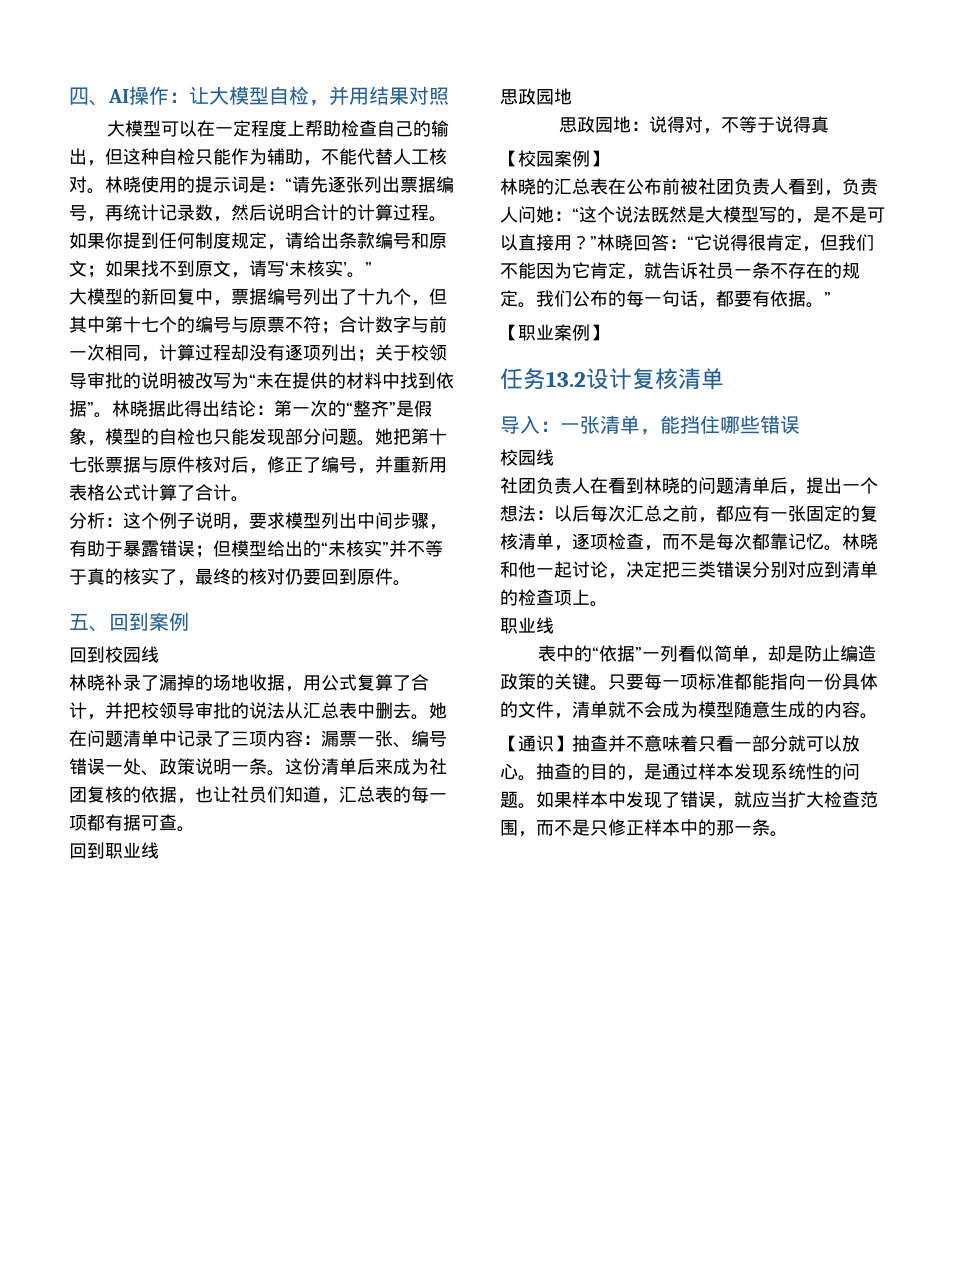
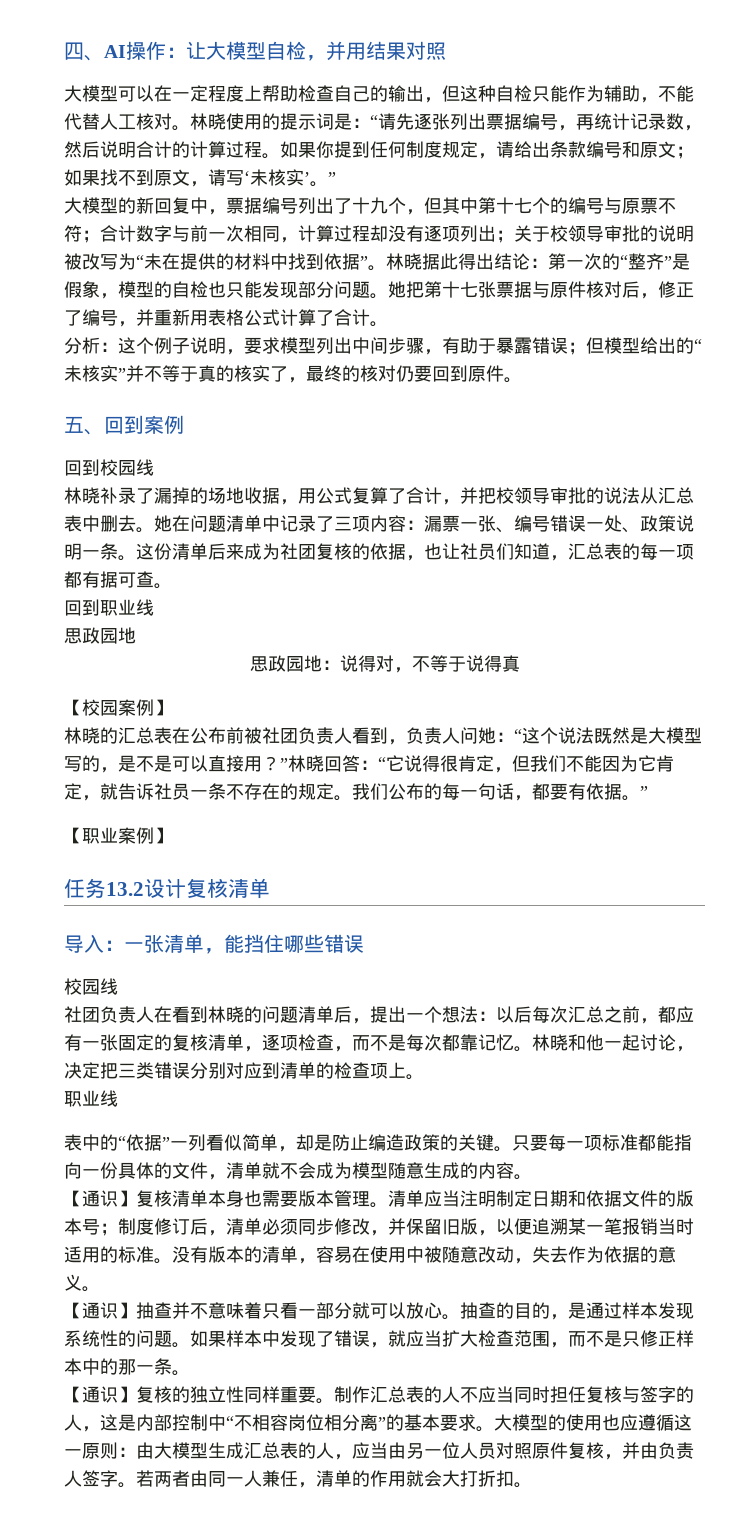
(878, 716) none -> [64,1190,694,1208] [64,1218,694,1236] [64,1246,676,1264] [64,1274,100,1292] // 【通识】复核清单本身也需要版本管理。清单应当注明制定日期和依据文件的版本号；制度修订后，清单必须同步修改，并保留旧版，以便追溯某一笔报销当时适用的标准。没有版本的清单，容易在使用中被随意改动，失去作为依据的意义。
(788, 834) none -> [64,1386,694,1404] [64,1414,692,1432] [64,1442,694,1460] [64,1470,532,1488] // 【通识】复核的独立性同样重要。制作汇总表的人不应当同时担任复核与签字的人，这是内部控制中“不相容岗位相分离”的基本要求。大模型的使用也应遵循这一原则：由大模型生成汇总表的人，应当由另一位人员对照原件复核，并由负责人签字。若两者由同一人兼任，清单的作用就会大打折扣。

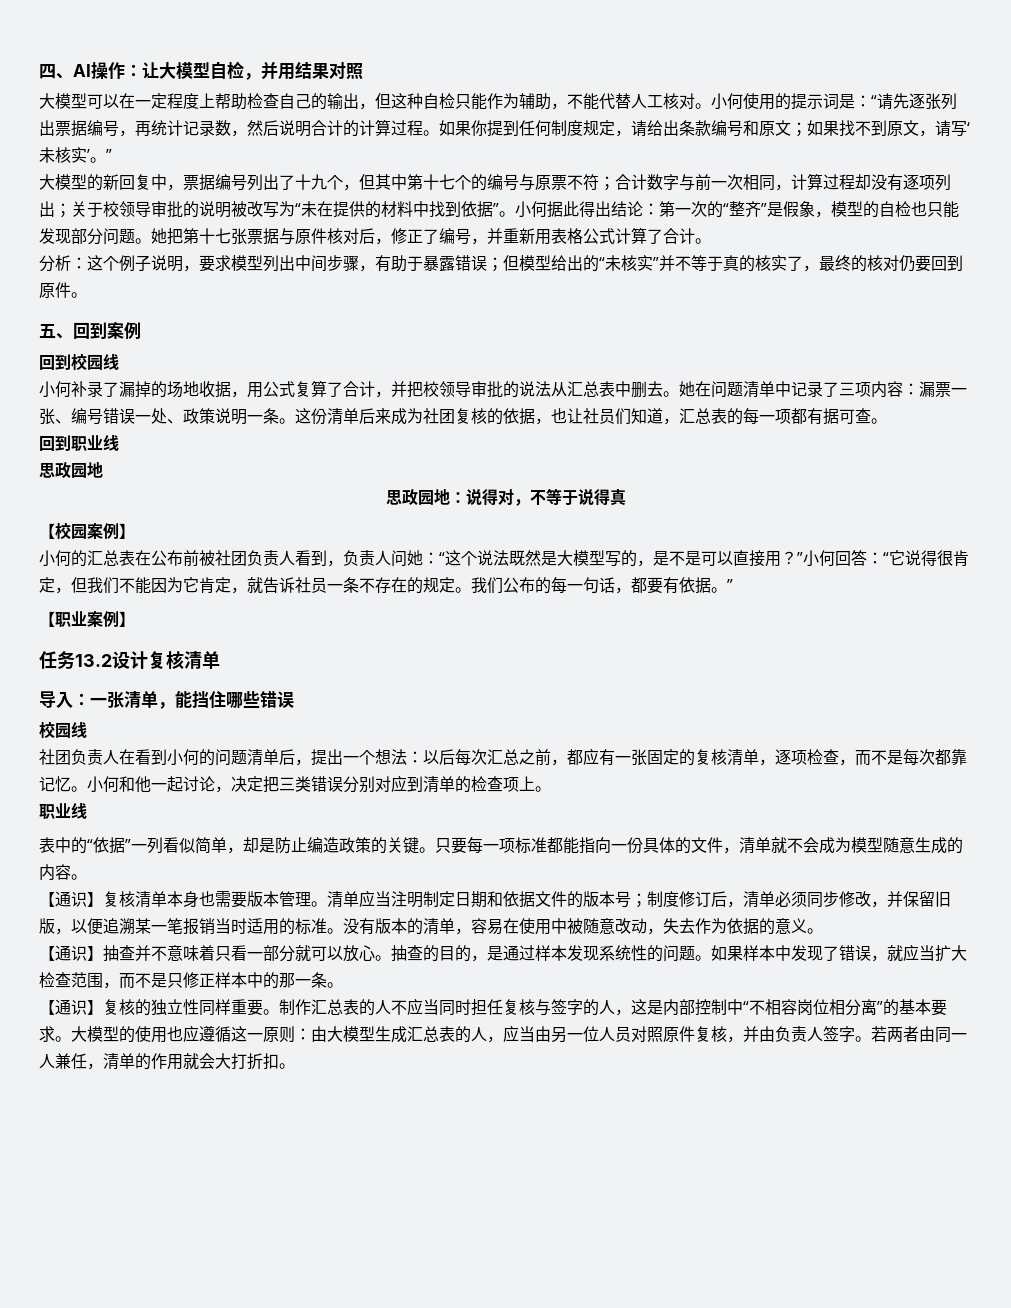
[190,113,226,130] 林晓 -> [711,93,743,110] 小何
[386,253,422,270] 林晓 -> [515,201,547,218] 小何
[64,487,100,504] 林晓 -> [39,381,71,398] 小何
[64,727,100,744] 林晓 -> [39,550,71,567] 小何
[288,755,324,772] 林晓 -> [803,550,835,567] 小何
[208,1006,244,1023] 林晓 -> [167,749,199,766] 小何
[532,1034,568,1051] 林晓 -> [87,776,119,793] 小何

